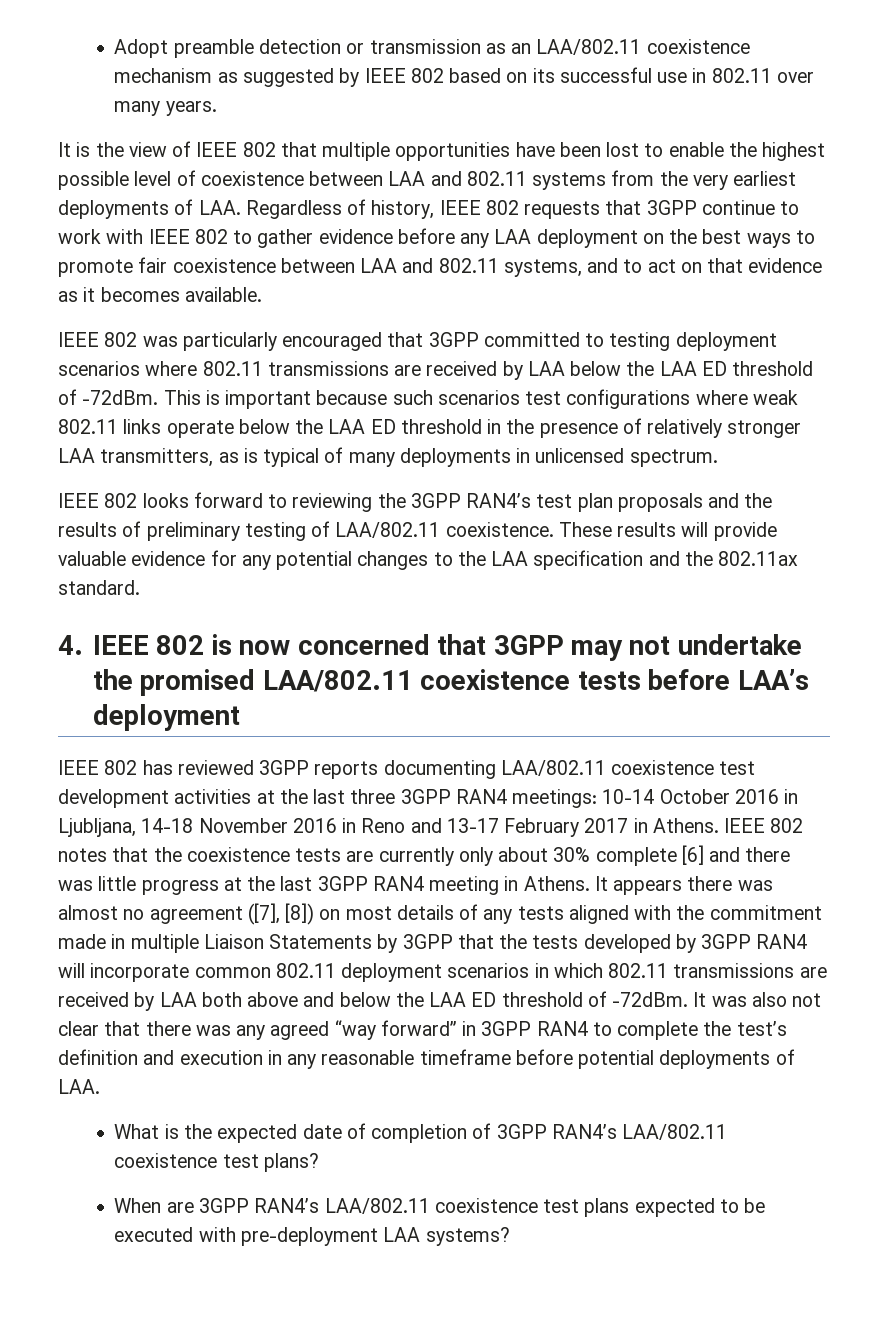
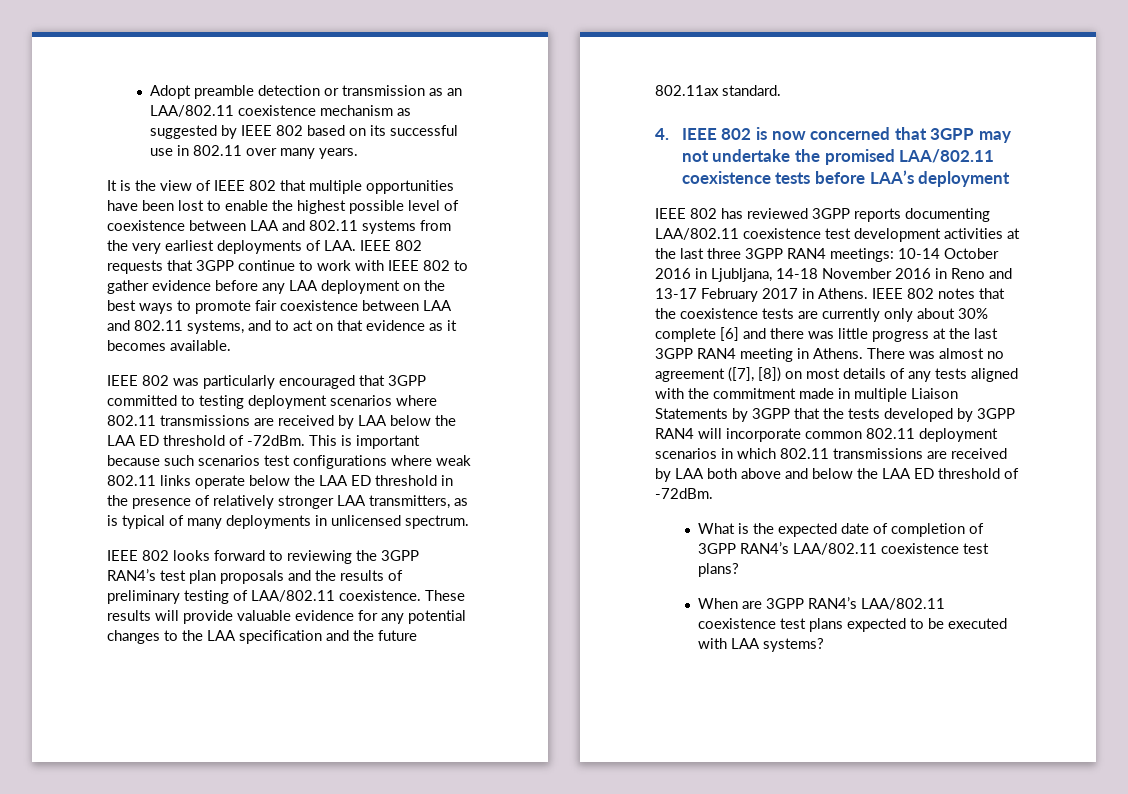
[245,199,435,219] Regardless of history, -> (356, 245) none
(713, 558) none -> [378,630,417,641] future
[594,876,733,895] It appears there -> [867,348,905,359] There
[693,992,822,1007] [58,1020,787,1040] [58,1049,795,1069] [58,1079,100,1094] It was also not clear that there was any agreed “way forward” in 3GPP RAN4 to complete the test’s definition and execution in any reasonable timeframe before potential deployments of LAA. -> (713, 493) none
[240,1227,378,1246] pre-deployment -> (727, 643) none

